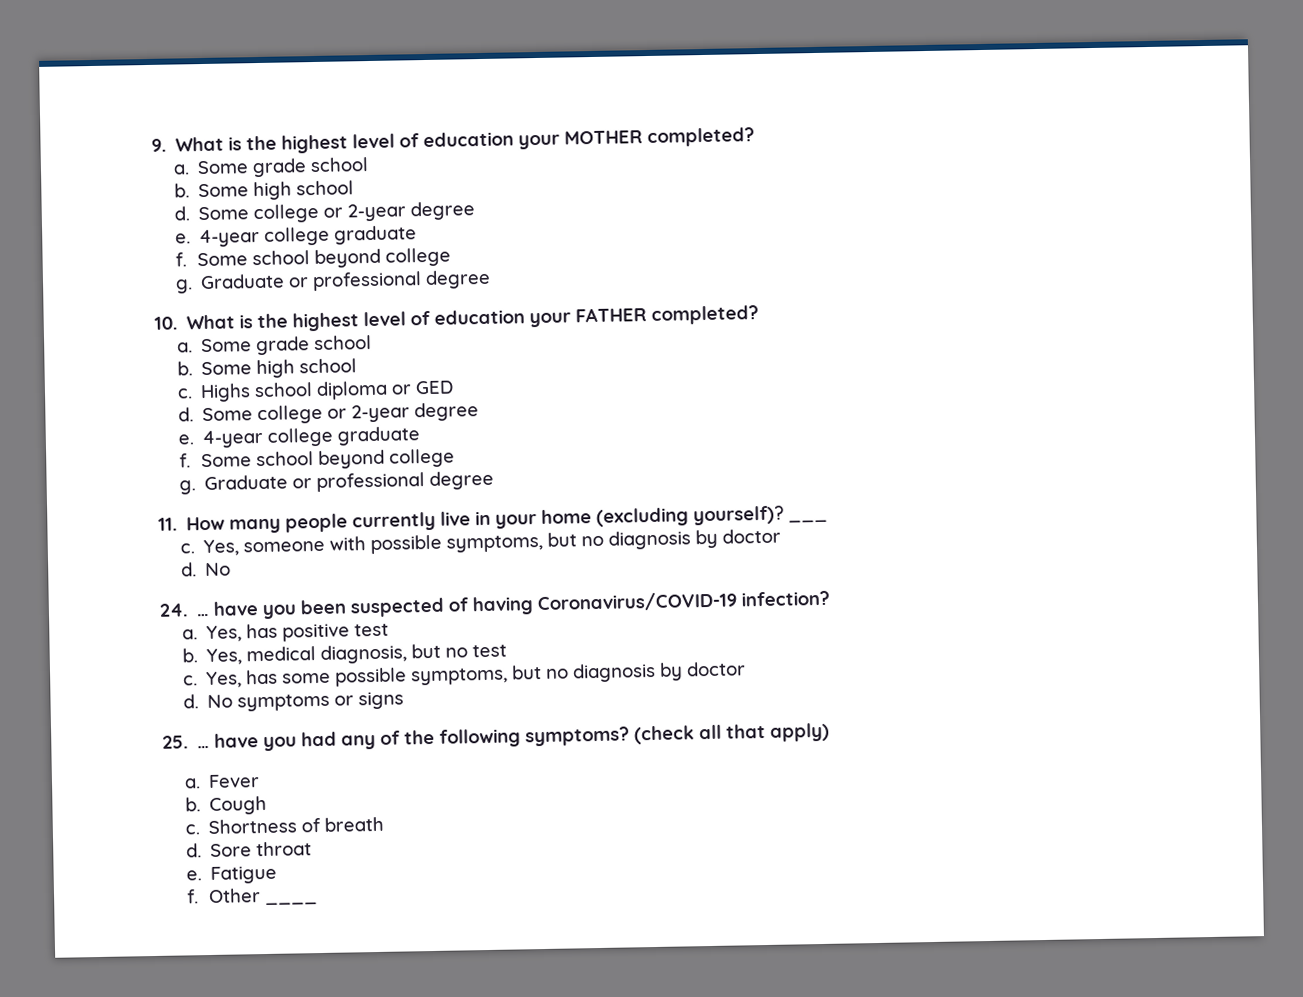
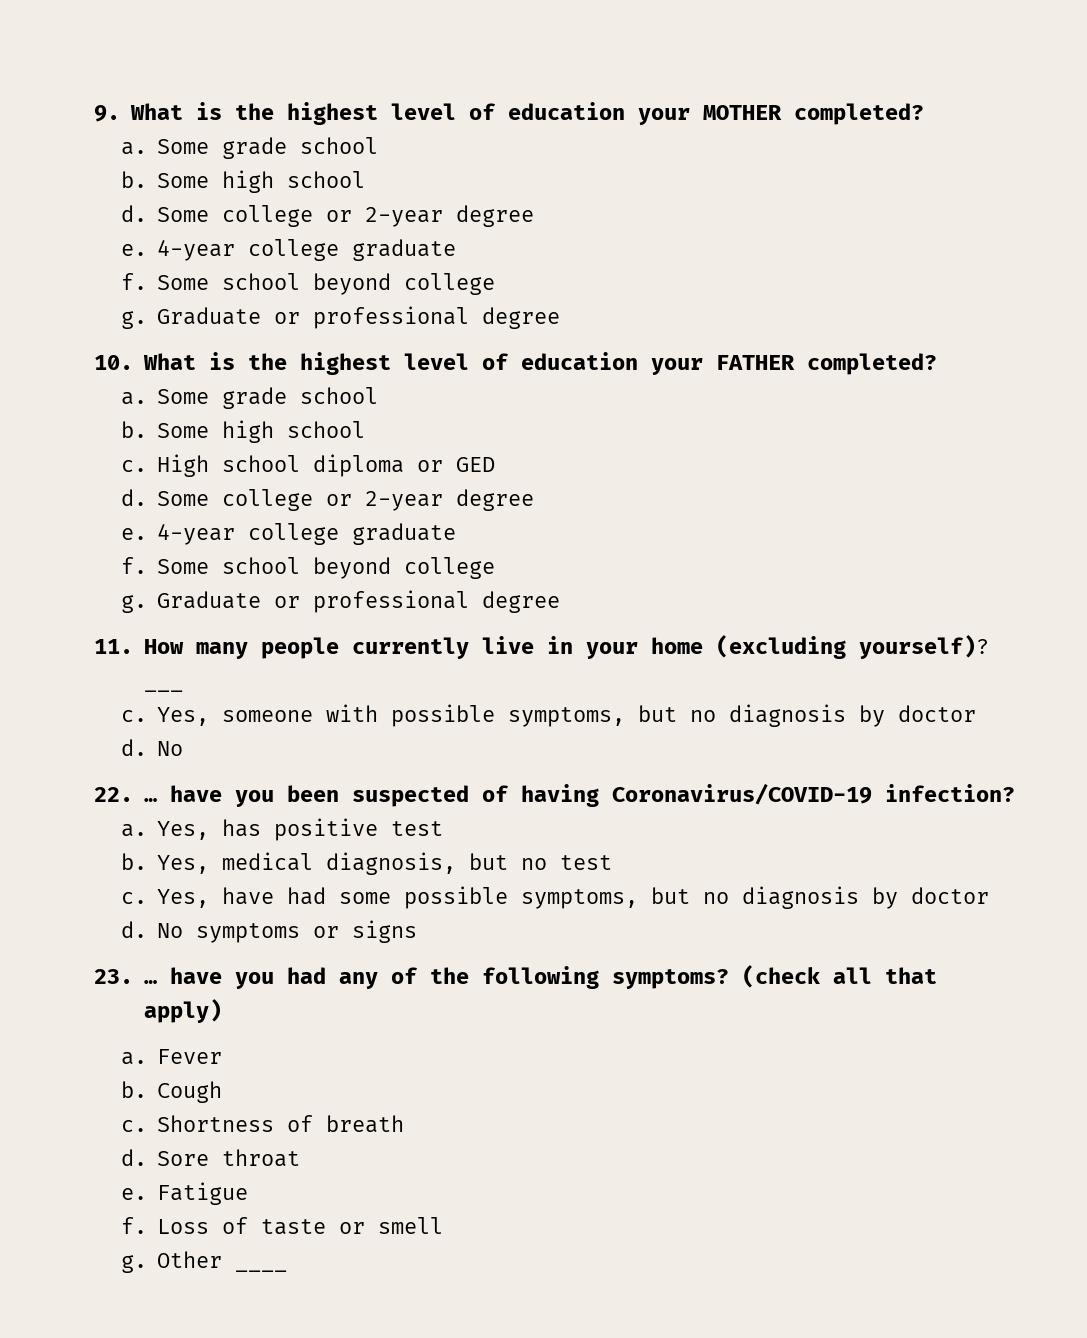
[200,383,252,403] Highs -> [157,454,210,477] High
[159,603,190,617] 24. -> [94,787,134,802] 22.
[246,669,279,685] has -> [222,887,327,905] have had
[162,735,190,749] 25. -> [94,969,134,984] 23.
(200, 896) none -> [157,1217,444,1235] [120,1255,147,1273] Loss of taste or smell // g.

